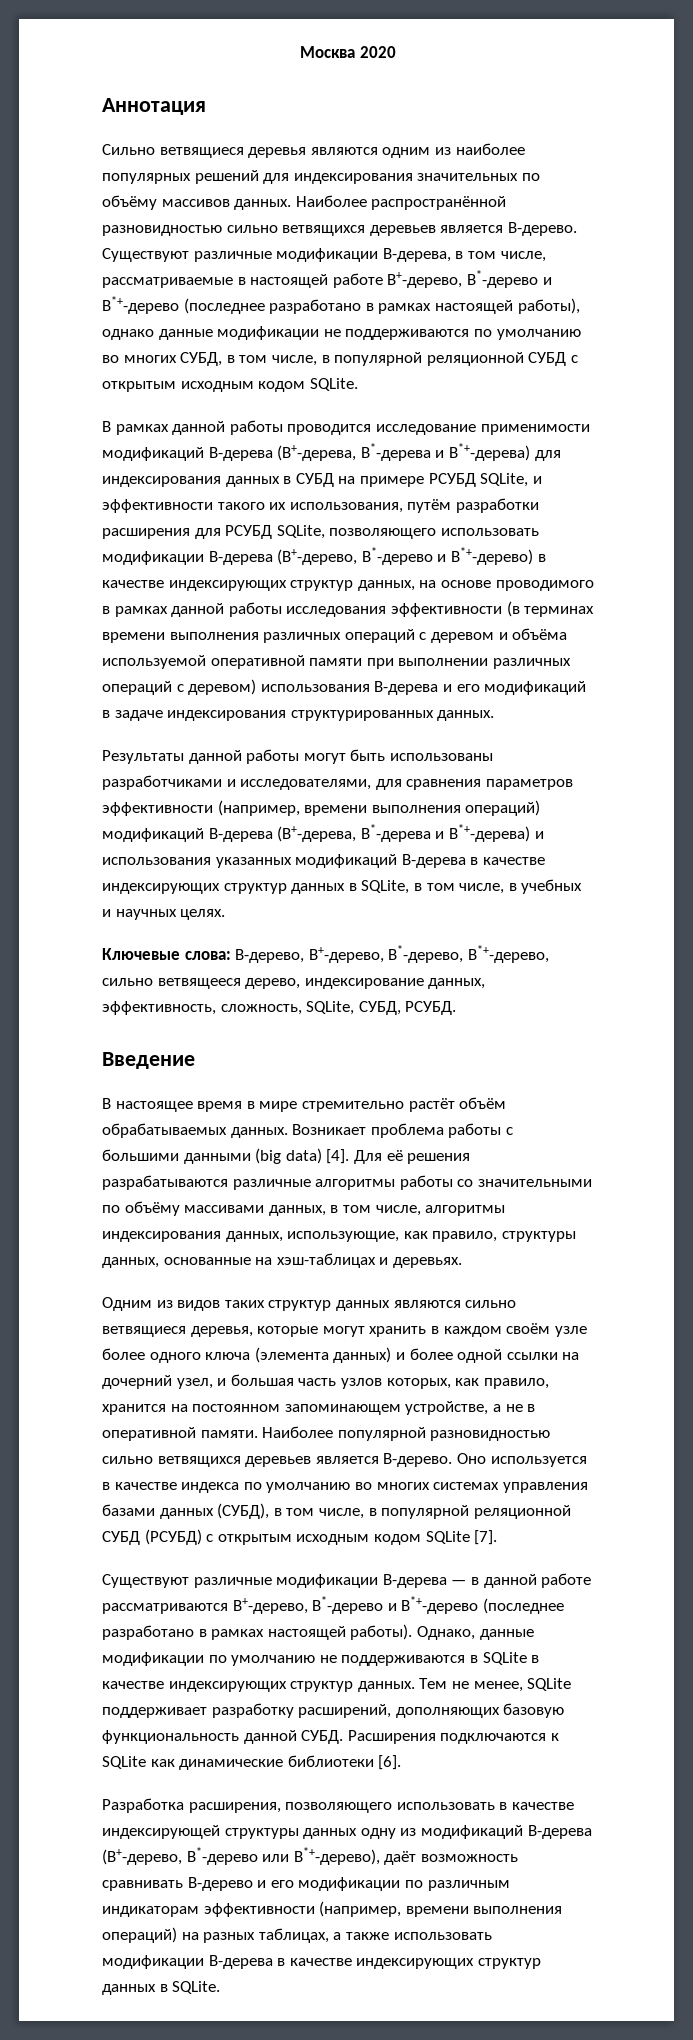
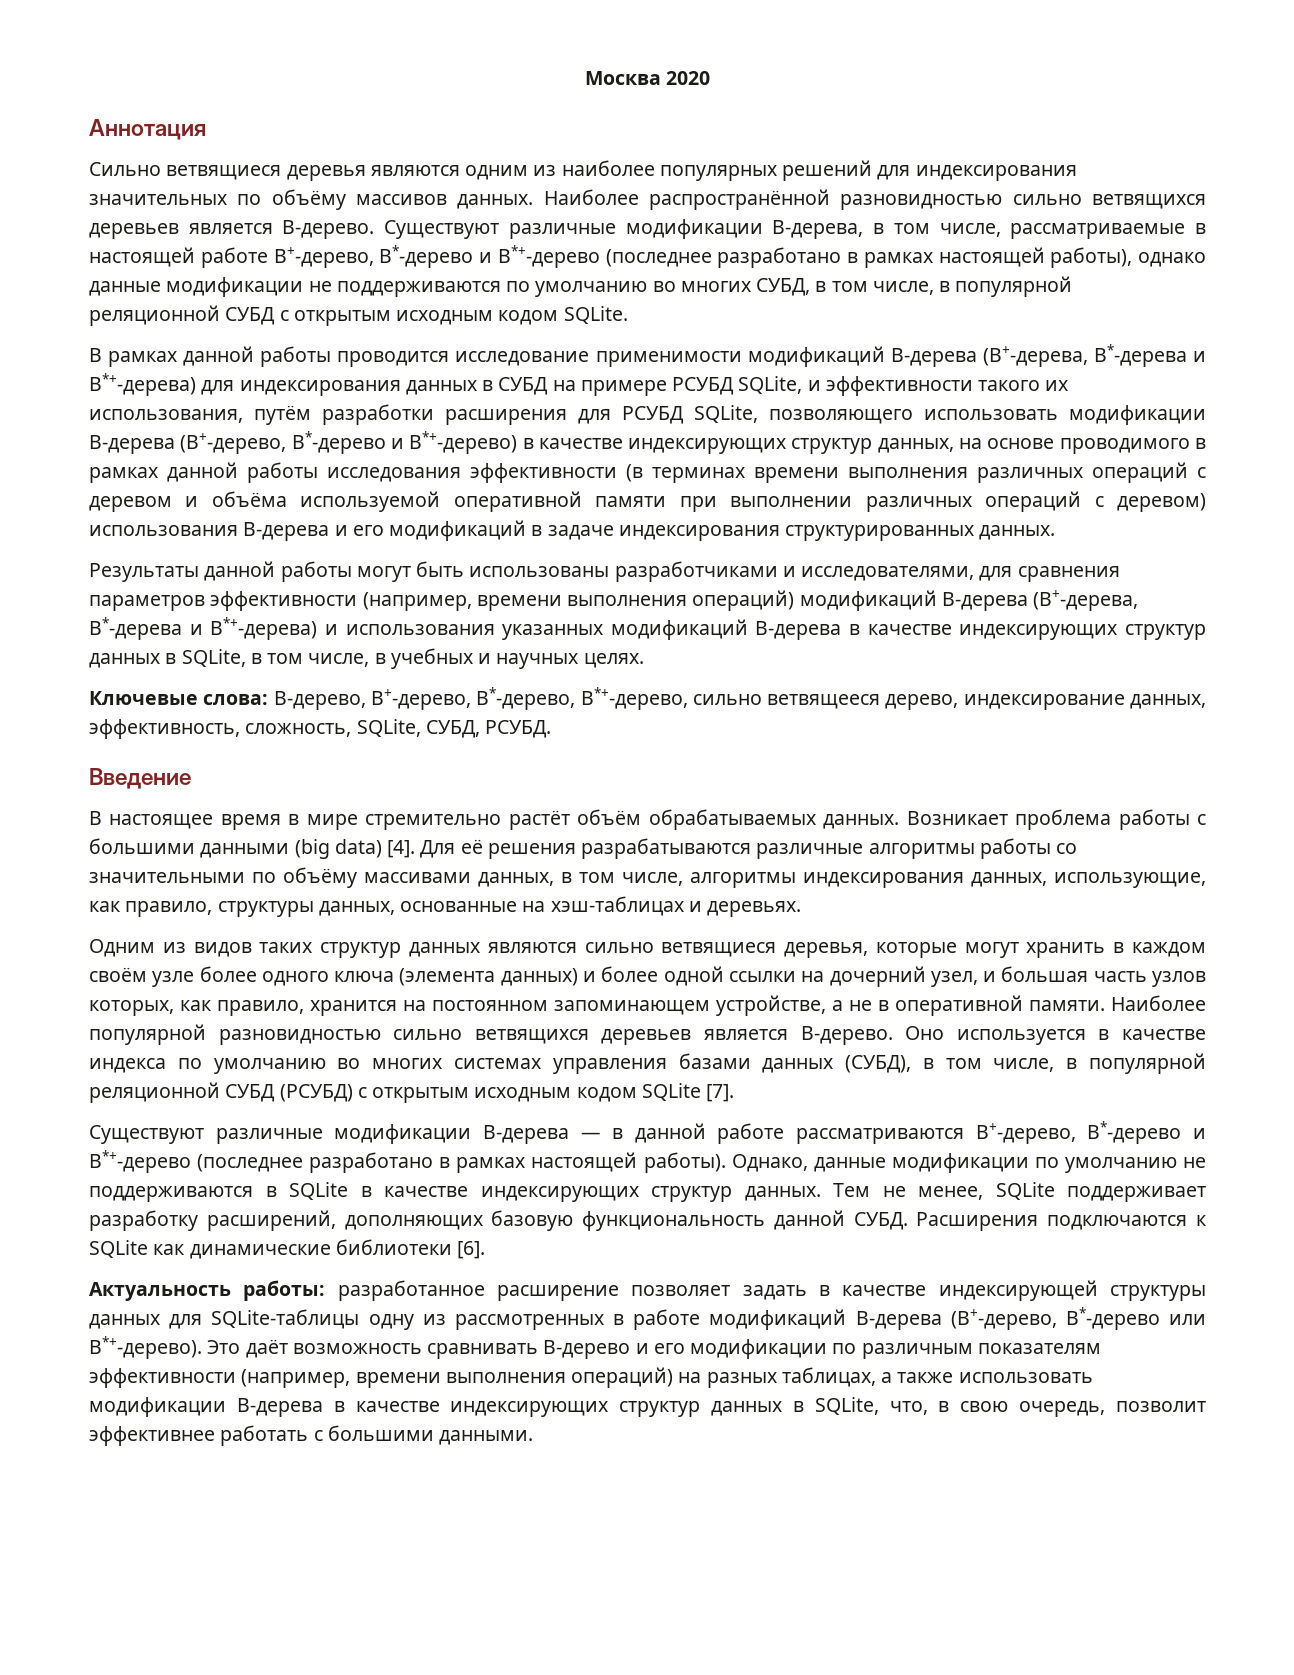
[102,1798,495,1813] Разработка расширения, позволяющего использовать -> [89,1280,807,1301] Актуальность работы: разработанное расширение позволяет задать
[360,1828,417,1839] одну из -> [169,1309,701,1330] для SQLite-таблицы одну из рассмотренных в работе
[293,1847,380,1865] B*+-дерево), -> [89,1336,241,1359] B*+-дерево). Это
[102,1906,199,1917] индикаторам -> [977,1343,1101,1354] показателям
[172,1981,221,1994] SQLite. -> [814,1397,1206,1417] [89,1425,534,1446] SQLite, что, в свою очередь, позволит эффективнее работать с большими данными.

